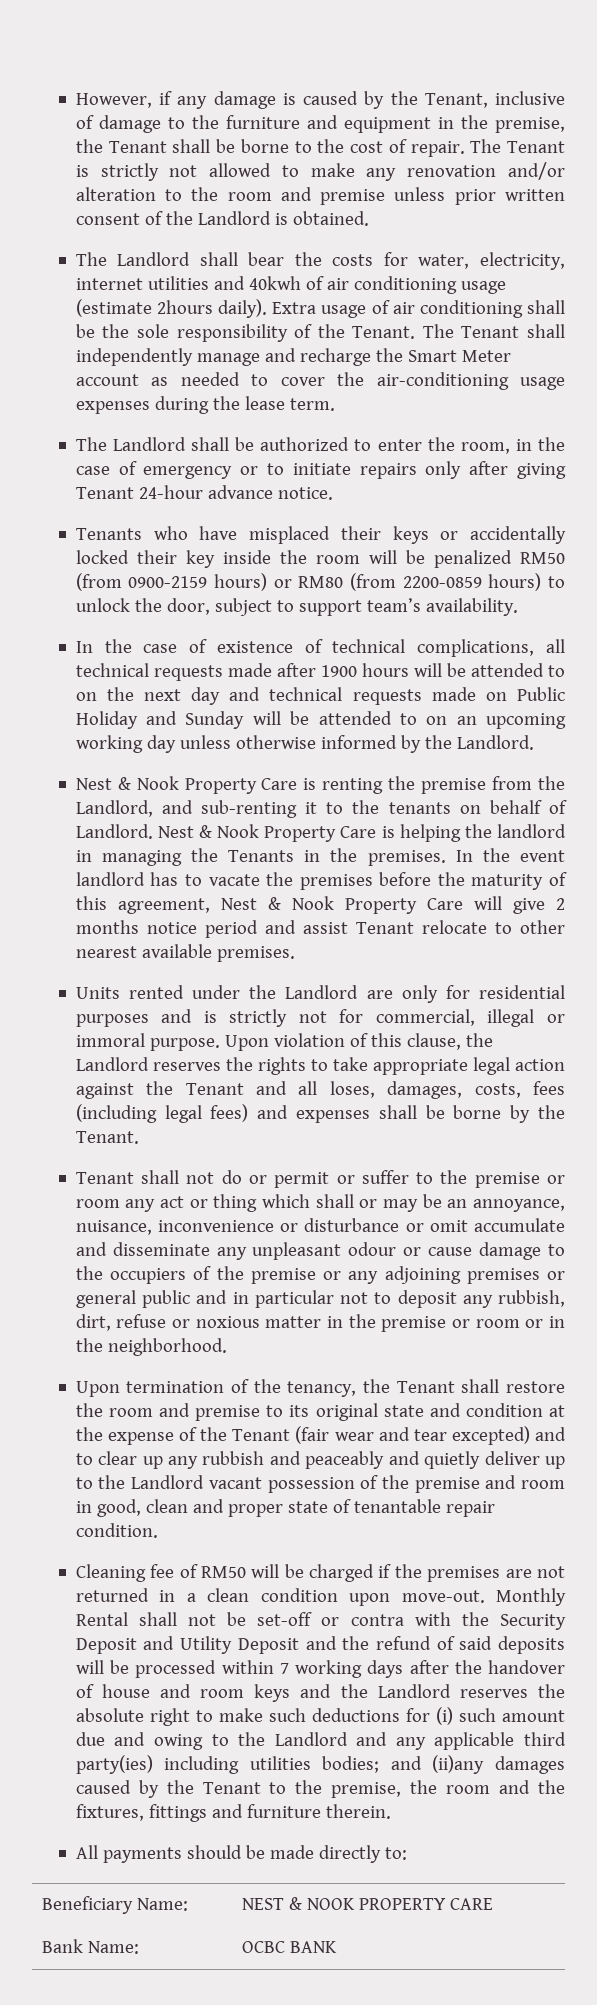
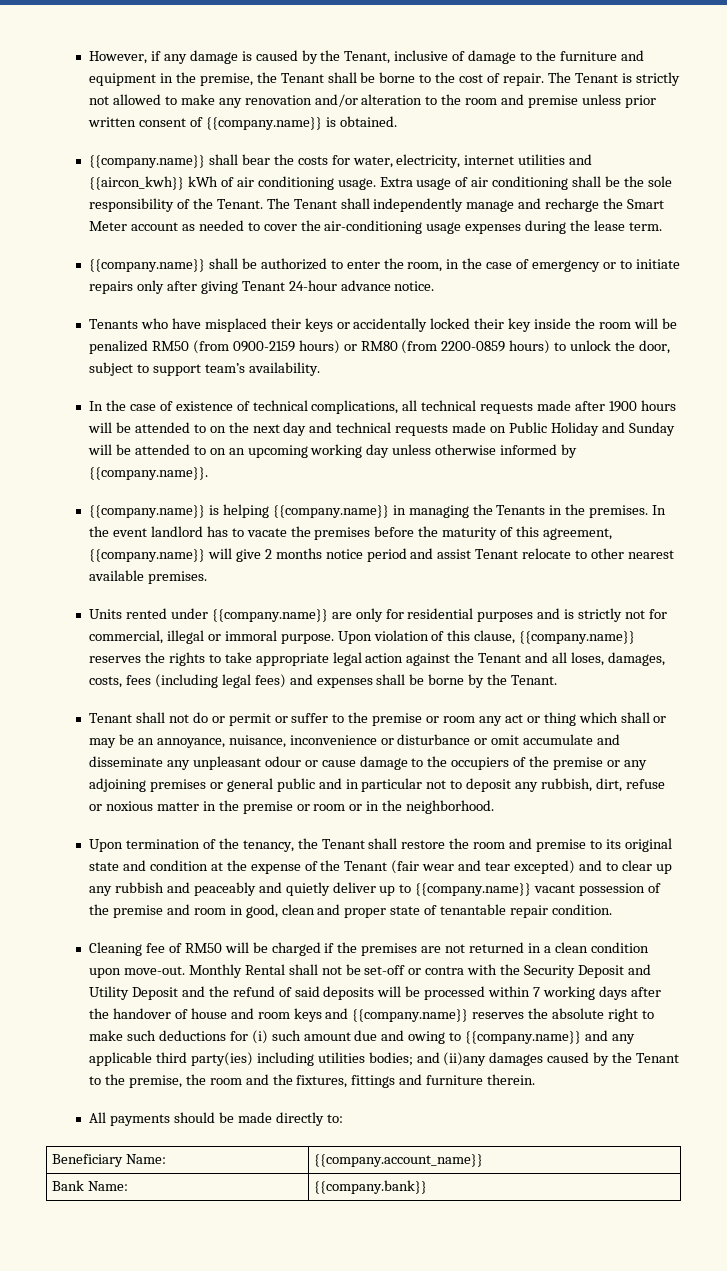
[165,211,271,225] the Landlord -> [205,117,322,130] {{company.name}}
[75,252,191,266] The Landlord -> [89,155,206,168] {{company.name}}
[248,276,506,294] [75,299,268,318] 40kwh of air conditioning usage (estimate 2hours daily). -> [89,176,376,190] {{aircon_kwh}} kWh of air conditioning usage.
[75,437,186,451] The Landlord -> [89,259,206,272] {{company.name}}
[424,735,534,750] [75,776,565,794] [75,800,567,818] [75,824,566,842] the Landlord. // Nest & Nook Property Care is renting the premise from the Landlord, and sub-renting it to the tenants on behalf of Landlord. Nest & Nook Property Care is helping the landlord -> [89,467,209,480] [89,504,389,518] {{company.name}}. // {{company.name}} is helping {{company.name}}
[220,896,463,914] Nest & Nook Property Care -> [89,549,206,562] {{company.name}}
[249,985,359,999] the Landlord -> [211,609,328,622] {{company.name}}
[465,1033,493,1047] [75,1057,149,1071] the Landlord -> [519,631,636,644] {{company.name}}
[98,1475,205,1489] the Landlord -> [415,883,532,896] {{company.name}}
[340,1684,451,1698] the Landlord -> [352,1009,469,1022] {{company.name}}
[238,1732,348,1746] the Landlord -> [465,1031,582,1044] {{company.name}}
[241,1897,493,1910] NEST & NOOK PROPERTY CARE -> [314,1154,484,1167] {{company.account_name}}
[241,1941,337,1953] OCBC BANK -> [314,1180,428,1194] {{company.bank}}

